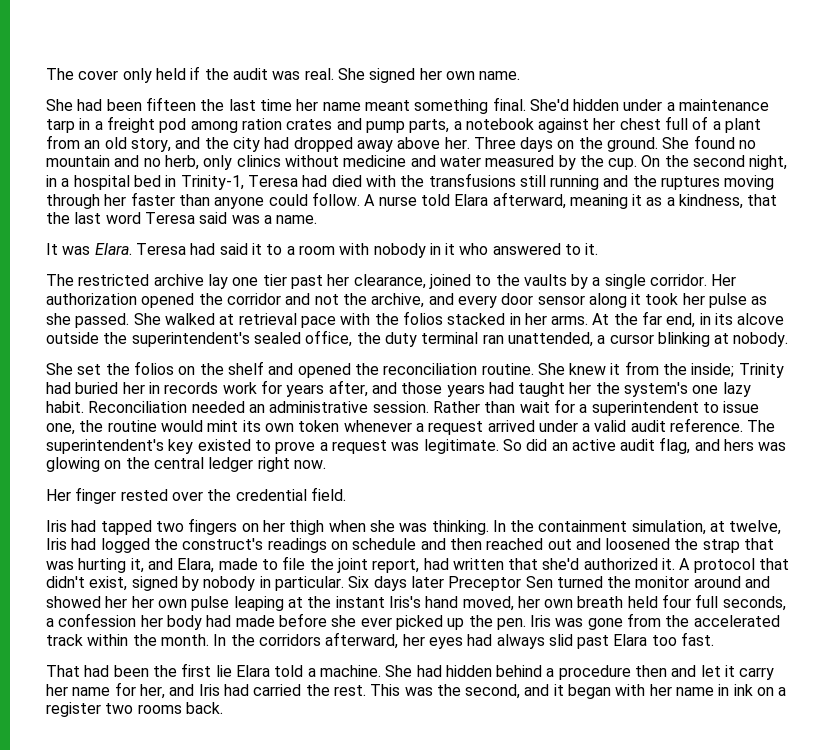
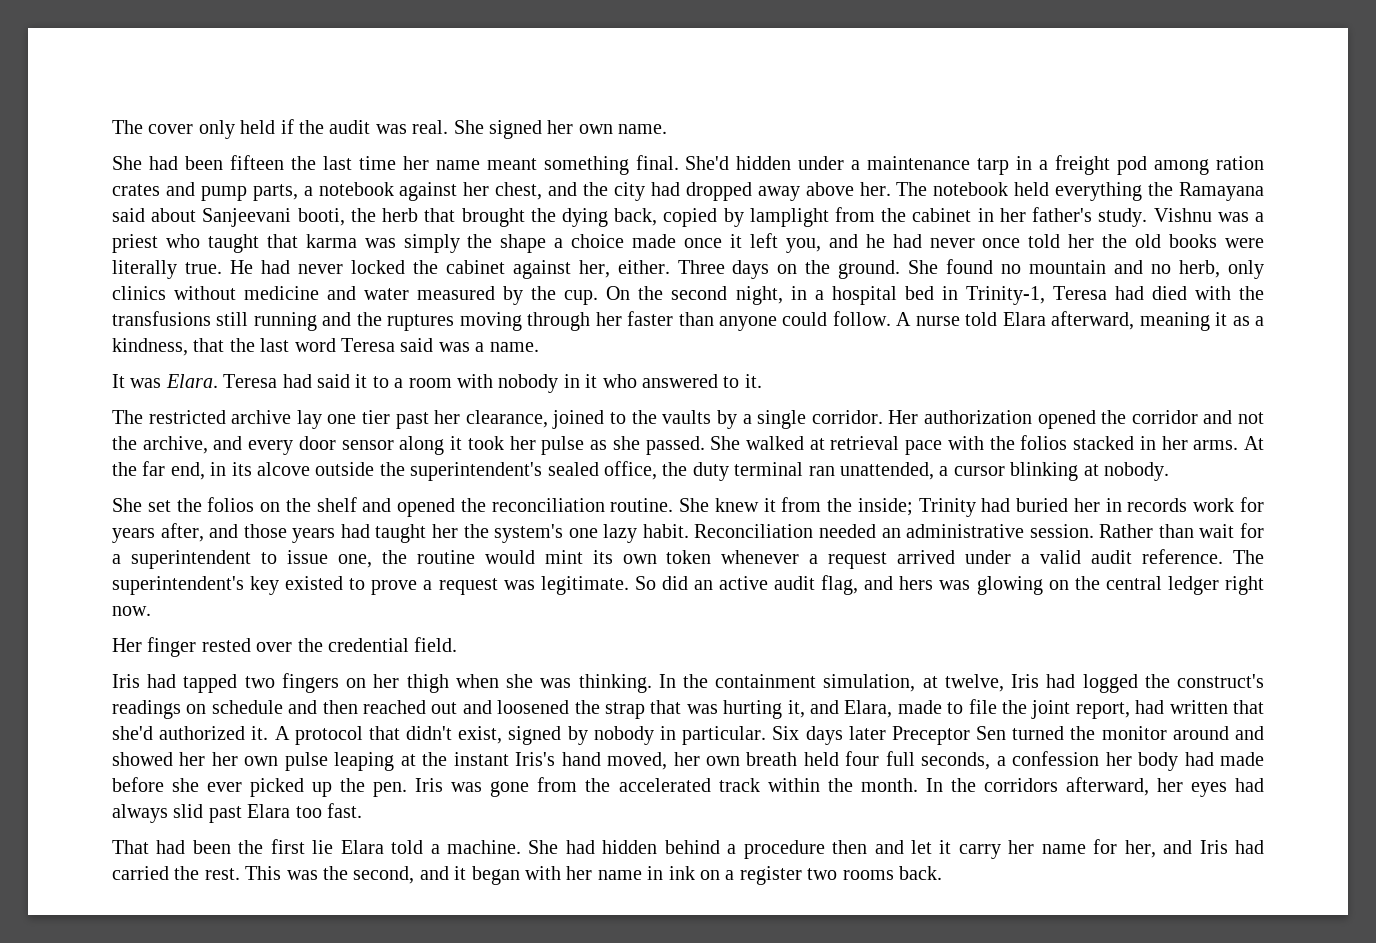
[619,116,762,133] [46,135,171,152] chest full of a plant from an old story, -> [495,182,543,200] chest,
(470, 143) none -> [896,182,1264,201] [112,207,1265,227] [112,233,1264,253] [112,260,670,279] The notebook held everything the Ramayana said about Sanjeevani booti, the herb that brought the dying back, copied by lamplight from the cabinet in her father's study. Vishnu was a priest who taught that karma was simply the shape a choice made once it left you, and he had never once told her the old books were literally true. He had never locked the cabinet against her, either.

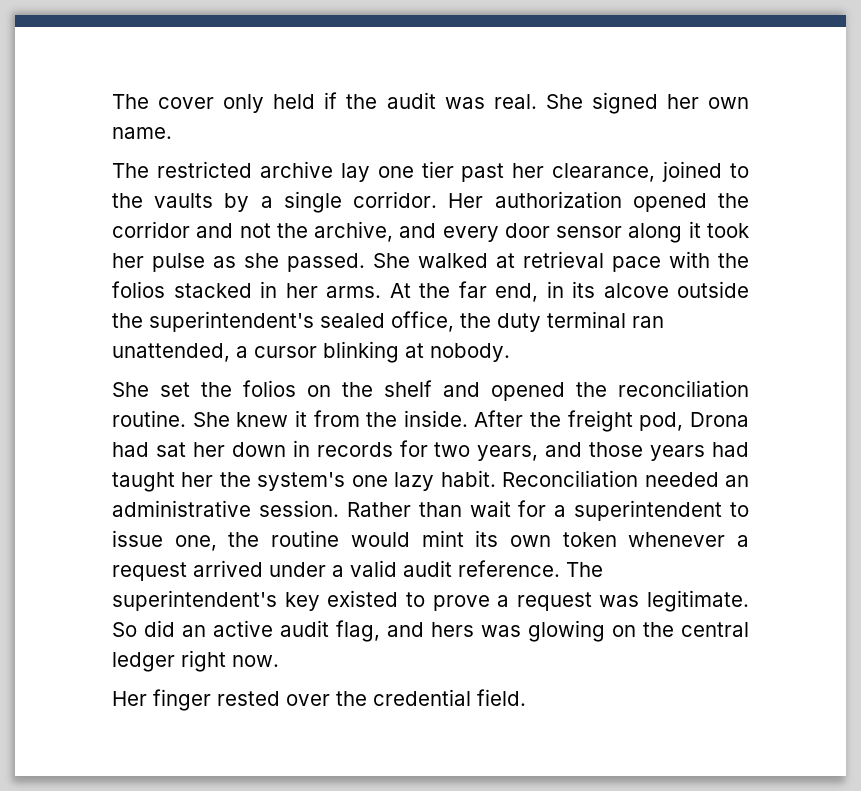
[112,155,1264,175] [112,182,1264,201] [112,207,1265,227] [112,233,1264,253] [112,259,1264,279] [112,286,1264,305] [112,311,1265,331] [112,338,539,356] [112,374,762,393] // She had been fifteen the last time her name meant something final. She'd hidden under a maintenance tarp in a freight pod among ration crates and pump parts, a notebook against her chest, and the city had dropped away above her. The notebook held everything the Ramayana said about Sanjeevani booti, the herb that brought the dying back, copied by lamplight from the cabinet in her father's study. Vishnu was a priest who taught that karma was simply the shape a choice made once it left you, and he had never once told her the old books were literally true. He had never locked the cabinet against her, either. Three days on the ground. She found no mountain and no herb, only clinics without medicine and water measured by the cup. On the second night, in a hospital bed in Trinity-1, Teresa had died with the transfusions still running and the ruptures moving through her faster than anyone could follow. A nurse told Elara afterward, meaning it as a kindness, that the last word Teresa said was a name. // It was Elara. Teresa had said it to a room with nobody in it who answered to it. -> (172, 133) none
[857,497,1264,517] [112,523,204,543] inside; Trinity had buried her in records work for years after, -> [403,410,749,432] [112,440,539,461] inside. After the freight pod, Drona had sat her down in records for two years,
[112,673,1265,693] [112,699,1264,719] [112,726,1264,745] [112,751,1265,771] [112,777,1264,797] [112,803,362,823] [112,839,1264,859] [112,866,942,885] // Iris had tapped two fingers on her thigh when she was thinking. In the containment simulation, at twelve, Iris had logged the construct's readings on schedule and then reached out and loosened the strap that was hurting it, and Elara, made to file the joint report, had written that she'd authorized it. A protocol that didn't exist, signed by nobody in particular. Six days later Preceptor Sen turned the monitor around and showed her her own pulse leaping at the instant Iris's hand moved, her own breath held four full seconds, a confession her body had made before she ever picked up the pen. Iris was gone from the accelerated track within the month. In the corridors afterward, her eyes had always slid past Elara too fast. // That had been the first lie Elara told a machine. She had hidden behind a procedure then and let it carry her name for her, and Iris had carried the rest. This was the second, and it began with her name in ink on a register two rooms back. -> (526, 697) none

